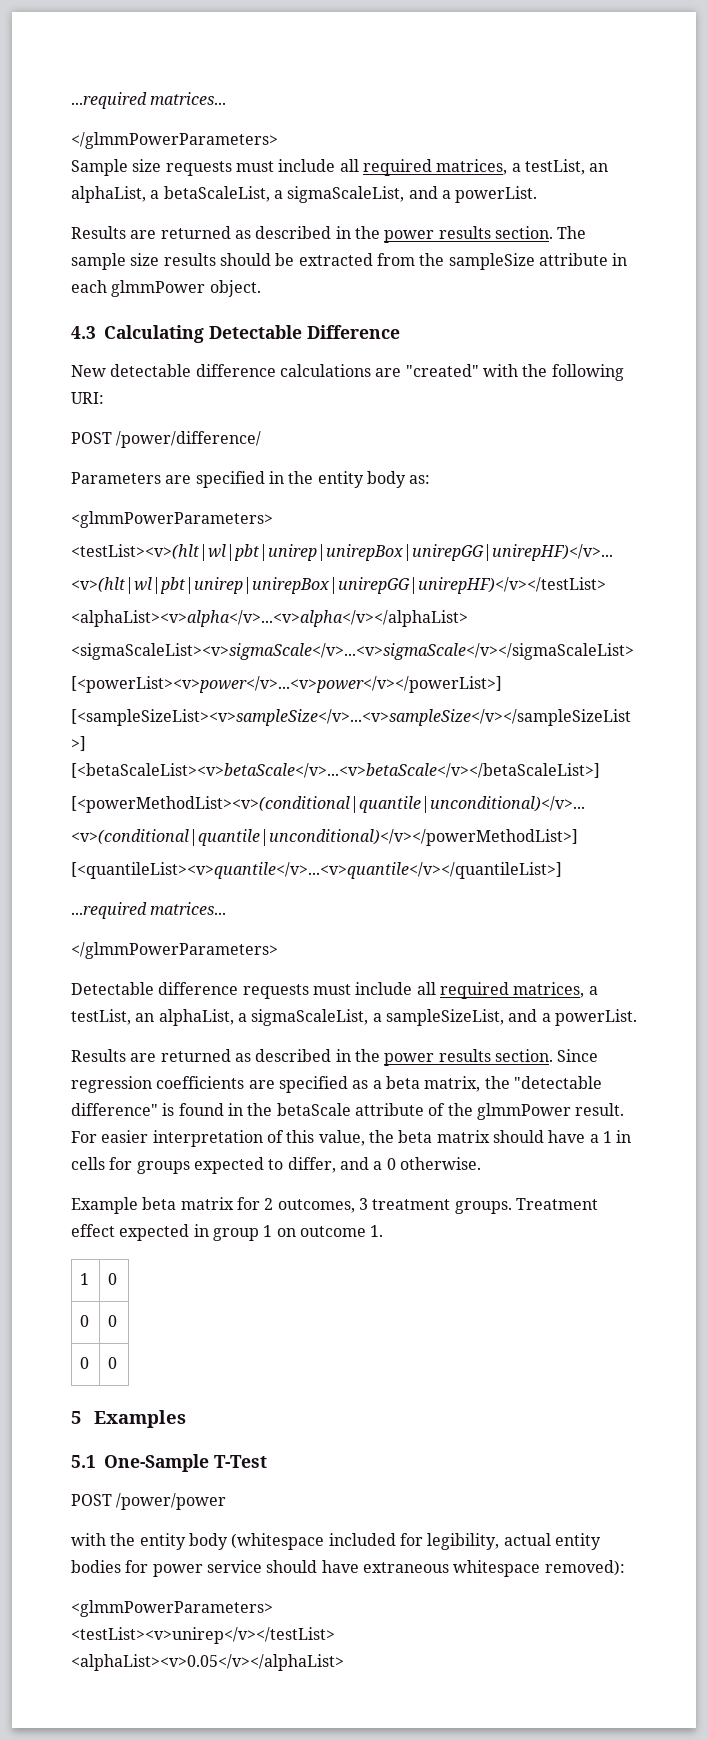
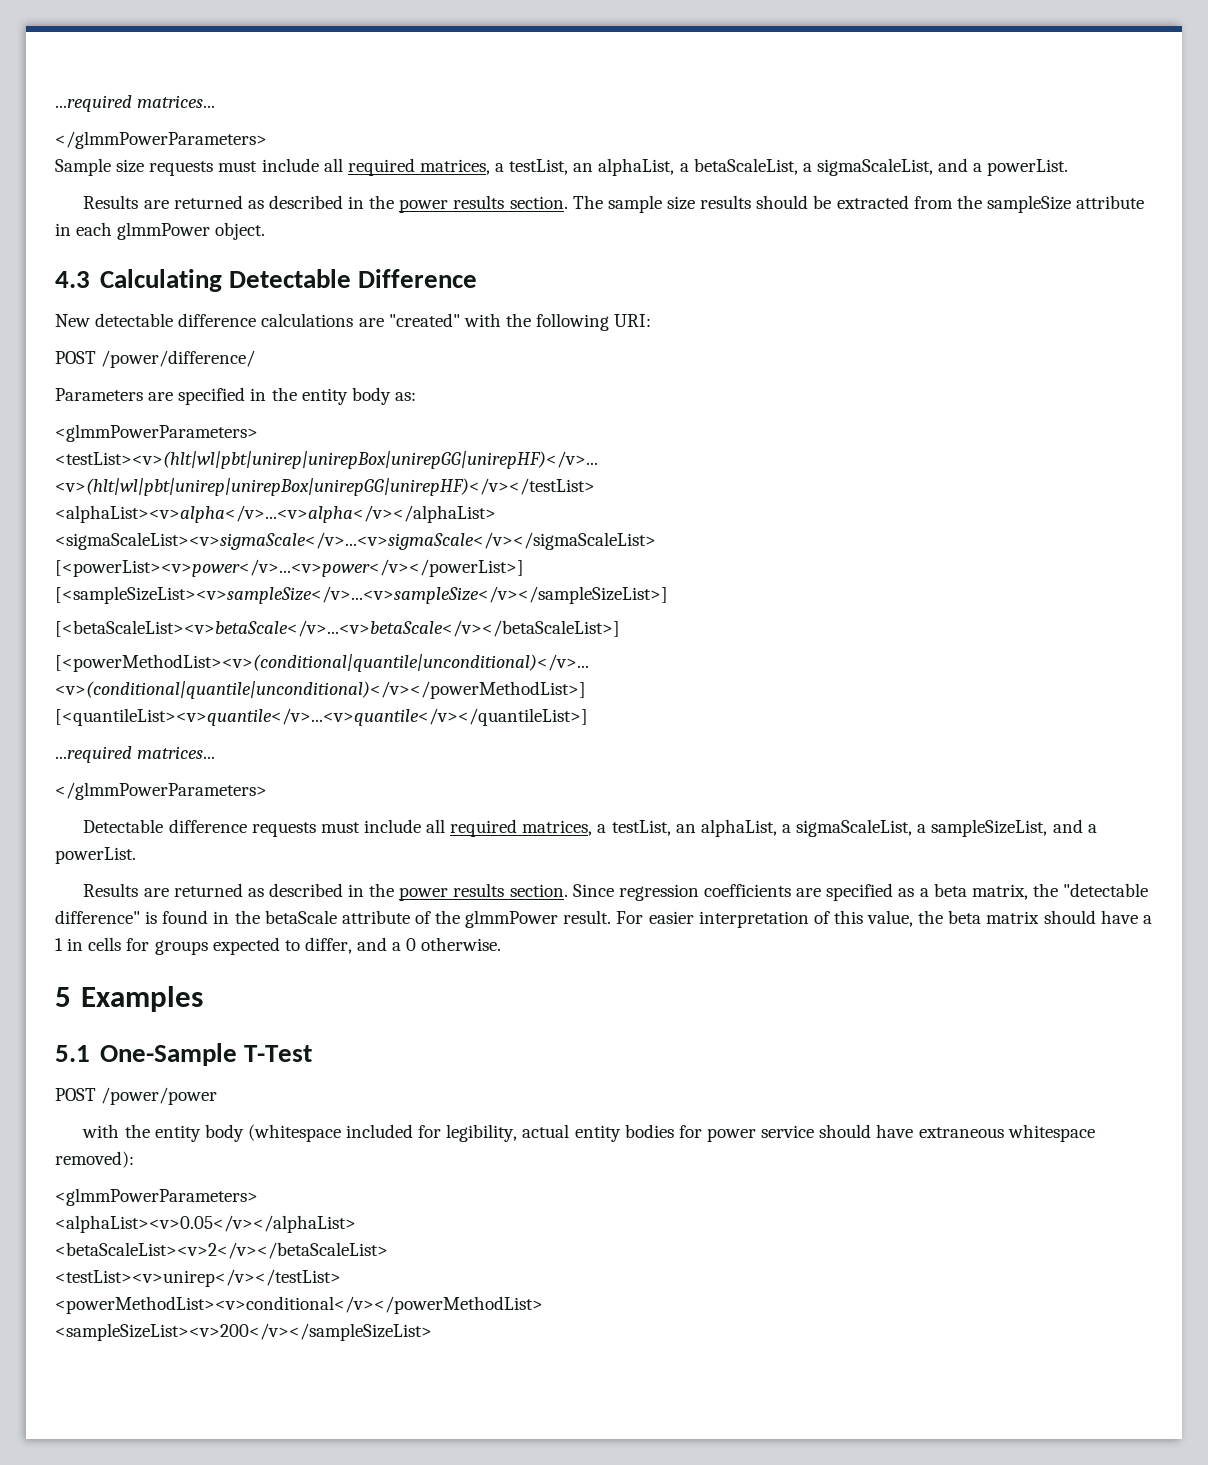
[71,1197,598,1214] [71,1224,384,1241] [80,1273,90,1285] [108,1273,118,1285] [80,1315,90,1327] [108,1315,118,1327] [80,1357,90,1369] [108,1357,118,1369] // Example beta matrix for 2 outcomes, 3 treatment groups. Treatment effect expected in group 1 on outcome 1. // 1 | 0 // 0 | 0 // 0 | 0 -> (502, 944) none
(273, 1608) none -> [55,1215,356,1233] [55,1242,388,1259] // <alphaList><v>0.05</v></alphaList> // <betaScaleList><v>2</v></betaScaleList>
[71,1654,344,1671] <alphaList><v>0.05</v></alphaList> -> [55,1296,543,1314] [55,1323,432,1341] <powerMethodList><v>conditional</v></powerMethodList> // <sampleSizeList><v>200</v></sampleSizeList>

